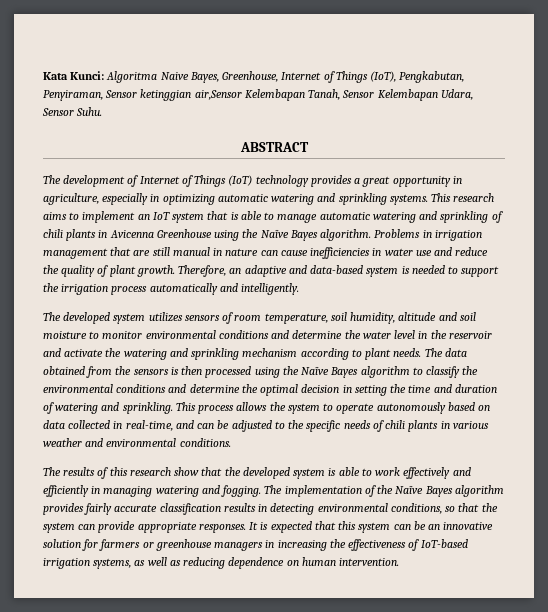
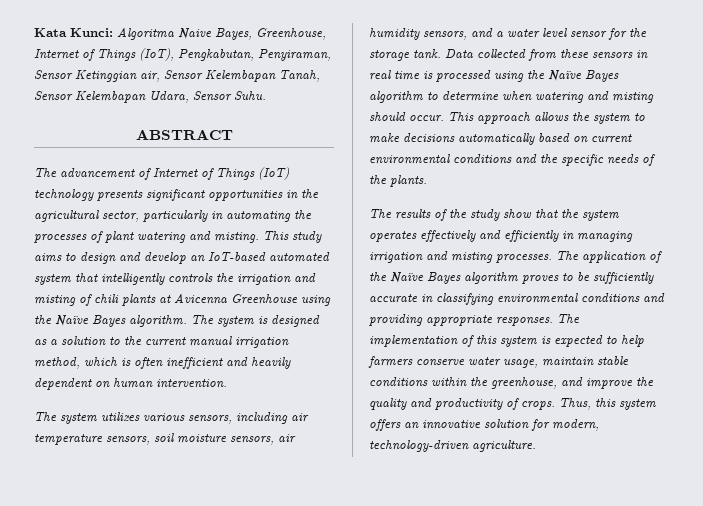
[140,89,242,101] ketinggian air,Sensor -> [75,70,203,82] Ketinggian air, Sensor
[63,175,126,187] development -> [60,168,135,178] advancement
[310,175,462,187] [43,193,495,205] [43,211,503,223] [43,229,108,241] provides a great opportunity in agriculture, especially in optimizing automatic watering and sprinkling systems. This research aims to implement an IoT system that is able to manage automatic watering and sprinkling of chili plants in -> [97,189,319,201] [34,210,312,222] [34,231,322,243] [34,252,330,264] [34,273,316,285] [34,294,171,306] presents significant opportunities in the agricultural sector, particularly in automating the processes of plant watering and misting. This study aims to design and develop an IoT-based automated system that intelligently controls the irrigation and misting of chili plants at
[374,229,482,241] [43,247,489,259] [43,265,500,277] [43,283,300,295] [43,312,111,324] Problems in irrigation management that are still manual in nature can cause inefficiencies in water use and reduce the quality of plant growth. Therefore, an adaptive and data-based system is needed to support the irrigation process automatically and intelligently. // The developed -> [191,315,320,327] [34,336,289,348] [34,357,291,369] [34,378,227,390] [34,412,57,421] The system is designed as a solution to the current manual irrigation method, which is often inefficient and heavily dependent on human intervention. // The
[184,312,476,324] [43,330,492,339] [43,348,467,360] [43,366,203,378] sensors of room temperature, soil humidity, altitude and soil moisture to monitor environmental conditions and determine the water level in the reservoir and activate the watering and sprinkling mechanism according to plant needs. The data obtained from the sensors is then -> [143,412,309,424] [34,433,296,445] [369,28,647,40] [369,49,648,61] [369,70,433,80] various sensors, including air temperature sensors, soil moisture sensors, air humidity sensors, and a water level sensor for the storage tank. Data collected from these sensors in real time is
[426,366,479,378] [43,384,497,396] [43,402,491,414] [43,420,489,432] [43,438,231,447] classify the environmental conditions and determine the optimal decision in setting the time and duration of watering and sprinkling. This process allows the system to operate autonomously based on data collected in real-time, and can be adjusted to the specific needs of chili plants in various weather and environmental conditions. -> [442,91,654,103] [369,112,645,124] [369,133,632,145] [369,154,655,166] [369,175,427,187] determine when watering and misting should occur. This approach allows the system to make decisions automatically based on current environmental conditions and the specific needs of the plants.
[109,467,171,476] this research -> [449,209,500,221] the study
[242,467,401,479] developed system is able to work -> [582,210,619,221] [369,231,417,242] system operates
[155,485,362,497] watering and fogging. The implementation -> [369,251,646,263] irrigation and misting processes. The application
[43,503,498,515] [43,521,494,533] [43,539,468,551] [43,557,400,569] provides fairly accurate classification results in detecting environmental conditions, so that the system can provide appropriate responses. It is expected that this system can be an innovative solution for farmers or greenhouse managers in increasing the effectiveness of IoT-based irrigation systems, as well as reducing dependence on human intervention. -> [522,272,654,284] [369,293,665,305] [369,314,580,326] [369,335,644,347] [368,356,629,368] [369,377,654,389] [369,398,656,410] [369,419,599,431] [369,440,536,452] proves to be sufficiently accurate in classifying environmental conditions and providing appropriate responses. The implementation of this system is expected to help farmers conserve water usage, maintain stable conditions within the greenhouse, and improve the quality and productivity of crops. Thus, this system offers an innovative solution for modern, technology-driven agriculture.

